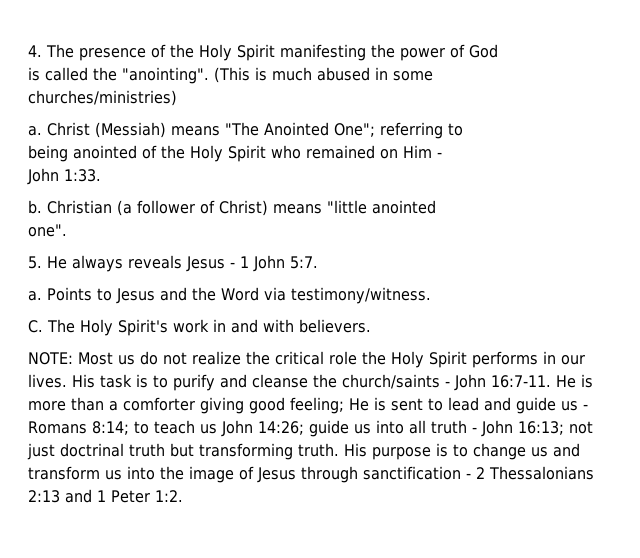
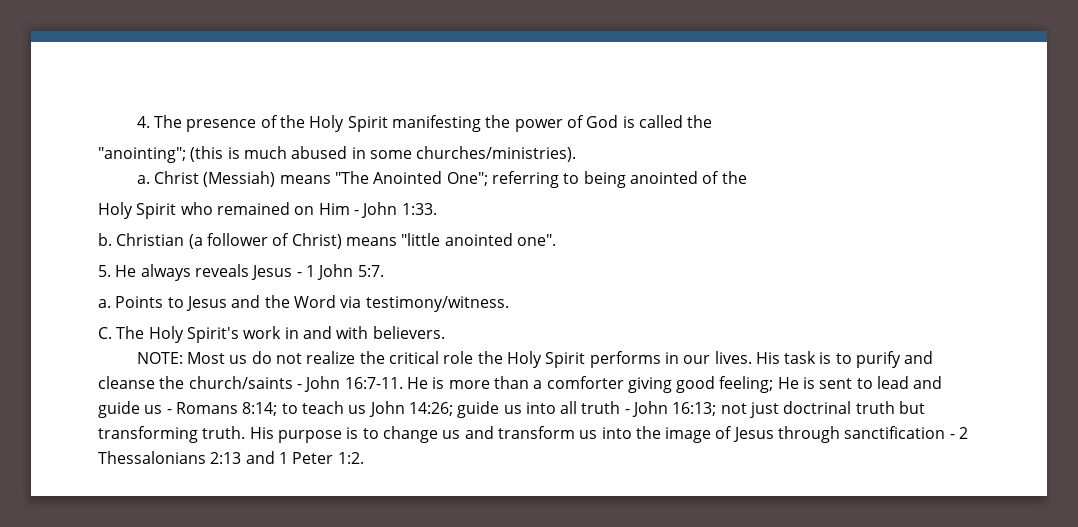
(498, 51) // -> (619, 121) none
[122,67,250,84] "anointing". (This -> [98,146,224,163] // "anointing"; (this
[28,90,177,106] // churches/ministries) -> [416,146,577,162] churches/ministries).
(463, 129) // -> (580, 178) none
(185, 152) none -> (747, 177) //
(442, 155) // -> (359, 212) none
(436, 207) // -> (513, 239) none

